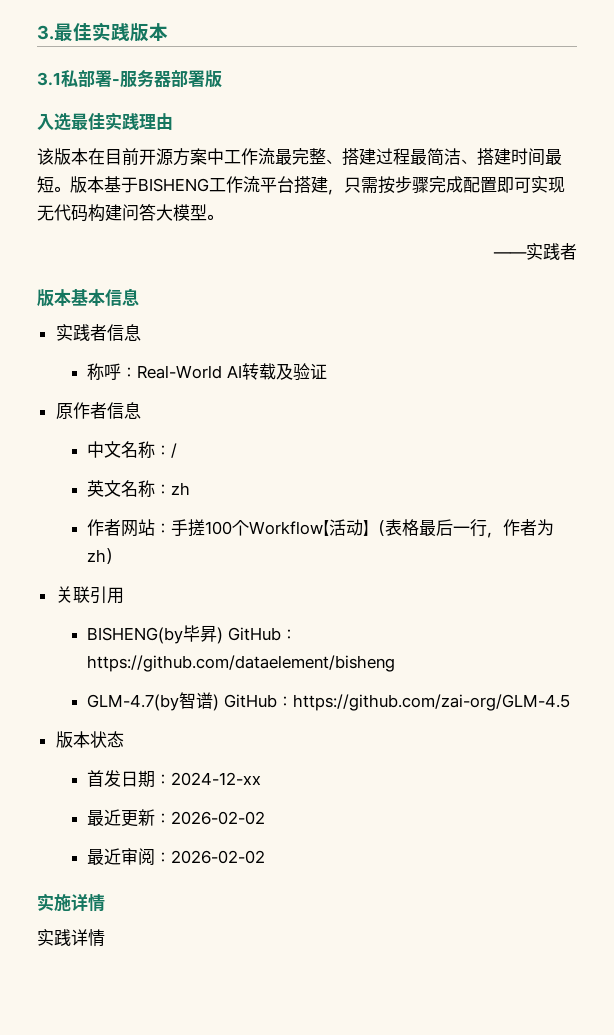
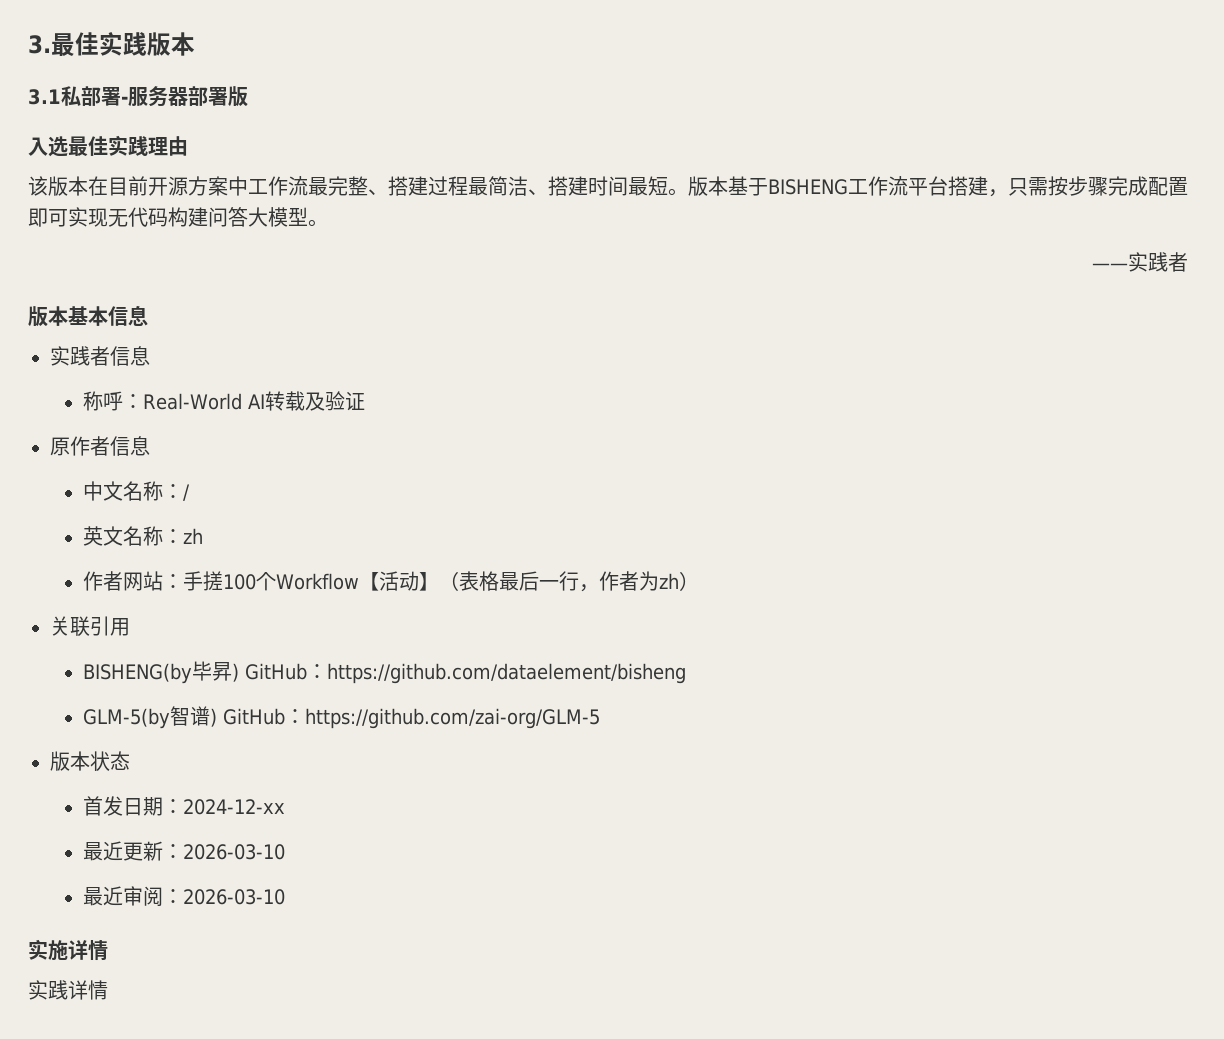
[87,694,180,711] GLM-4.7(by -> [82,708,170,729] GLM-5(by
[293,694,571,711] https://github.com/zai-org/GLM-4.5 -> [304,708,600,729] https://github.com/zai-org/GLM-5
[171,811,266,825] 2026-02-02 -> [182,844,285,860] 2026-03-10
[171,850,266,864] 2026-02-02 -> [182,889,285,905] 2026-03-10

